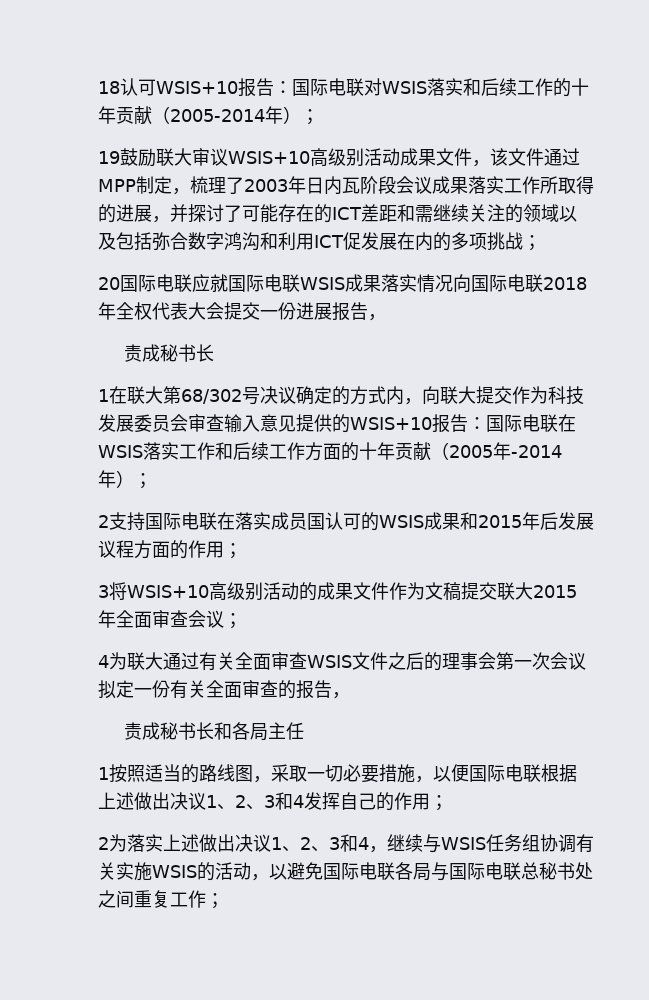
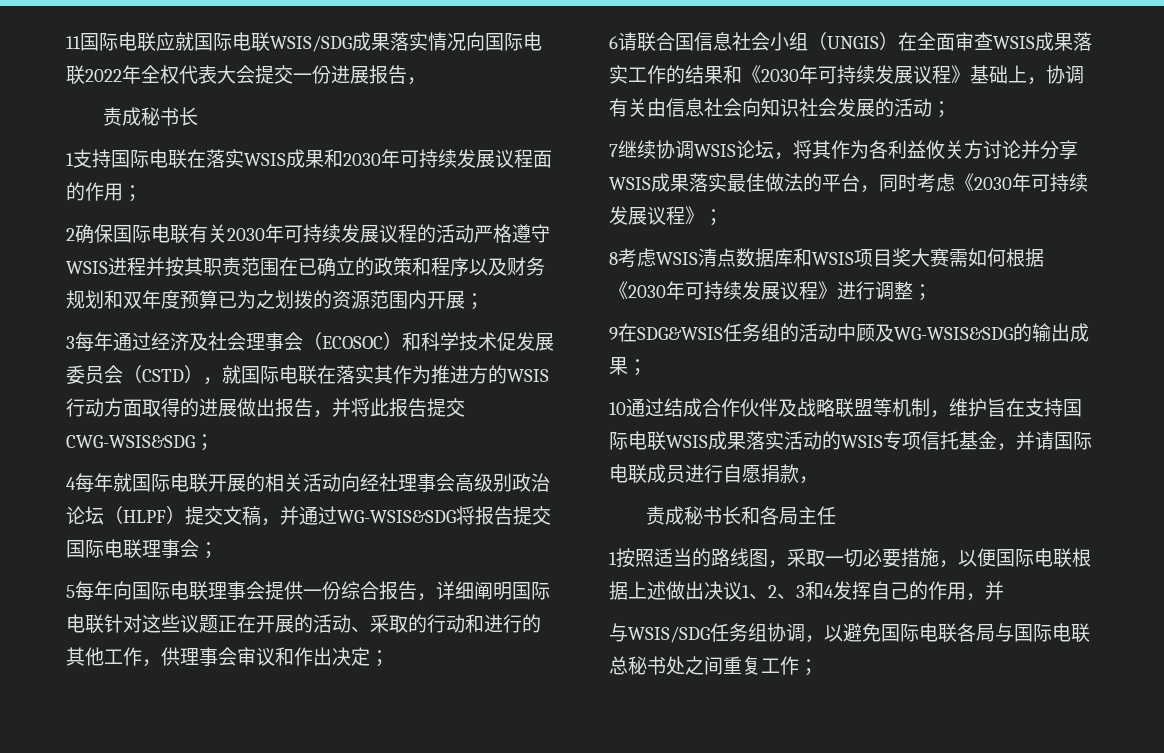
[98,78,589,97] [98,106,319,125] [98,148,580,167] [98,176,594,195] [98,204,577,223] [98,232,541,251] [98,277,120,290] 18认可WSIS+10报告：国际电联对WSIS落实和后续工作的十年贡献（2005-2014年）； // 19鼓励联大审议WSIS+10高级别活动成果文件，该文件通过MPP制定，梳理了2003年日内瓦阶段会议成果落实工作所取得的进展，并探讨了可能存在的ICT差距和需继续关注的领域以及包括弥合数字鸿沟和利用ICT促发展在内的多项挑战； // 20 -> [66,36,81,49] 11
[300,277,345,290] WSIS -> [270,35,352,52] WSIS/SDG
[543,277,587,290] 2018 -> [85,69,122,82] 2022
[109,386,584,405] [98,414,576,433] [98,442,562,461] [98,470,152,489] [98,515,109,528] 在联大第68/302号决议确定的方式内，向联大提交作为科技发展委员会审查输入意见提供的WSIS+10报告：国际电联在WSIS落实工作和后续工作方面的十年贡献（2005年-2014年）； // 2 -> (74, 159) none
[271,512,594,531] [98,540,152,559] 成员国认可的WSIS成果和2015年后发展议程方 -> [244,149,533,168] WSIS成果和2030年可持续发展议程
[98,582,577,601] [98,610,242,629] [98,652,586,671] [98,680,332,699] 3将WSIS+10高级别活动的成果文件作为文稿提交联大2015年全面审查会议； // 4为联大通过有关全面审查WSIS文件之后的理事会第一次会议拟定一份有关全面审查的报告 -> [66,224,550,244] [66,257,545,277] [66,290,484,310] [66,332,554,352] [66,365,549,385] [66,398,465,418] [66,434,214,451] [66,473,550,493] [66,506,551,526] [66,539,218,559] [66,581,550,601] [66,614,541,633] [66,647,389,667] [609,32,1092,51] [609,65,1084,85] [609,98,951,118] [609,140,1078,160] [609,173,1088,193] [609,206,723,226] [609,248,1044,268] [609,281,932,301] [609,323,1089,342] [609,357,647,376] [609,398,1082,418] [609,431,1092,451] [609,464,799,483] 2确保国际电联有关2030年可持续发展议程的活动严格遵守WSIS进程并按其职责范围在已确立的政策和程序以及财务规划和双年度预算已为之划拨的资源范围内开展； // 3每年通过经济及社会理事会（ECOSOC）和科学技术促发展委员会（CSTD），就国际电联在落实其作为推进方的WSIS行动方面取得的进展做出报告，并将此报告提交CWG-WSIS&SDG； // 4每年就国际电联开展的相关活动向经社理事会高级别政治论坛（HLPF）提交文稿，并通过WG-WSIS&SDG将报告提交国际电联理事会； // 5每年向国际电联理事会提供一份综合报告，详细阐明国际电联针对这些议题正在开展的活动、采取的行动和进行的其他工作，供理事会审议和作出决定； // 6请联合国信息社会小组（UNGIS）在全面审查WSIS成果落实工作的结果和《2030年可持续发展议程》基础上，协调有关由信息社会向知识社会发展的活动； // 7继续协调WSIS论坛，将其作为各利益攸关方讨论并分享WSIS成果落实最佳做法的平台，同时考虑《2030年可持续发展议程》； // 8考虑WSIS清点数据库和WSIS项目奖大赛需如何根据《2030年可持续发展议程》进行调整； // 9在SDG&WSIS任务组的活动中顾及WG-WSIS&SDG的输出成果； // 10通过结成合作伙伴及战略联盟等机制，维护旨在支持国际电联WSIS成果落实活动的WSIS专项信托基金，并请国际电联成员进行自愿捐款
[430,795,448,811] [98,834,594,853] [98,862,251,881] ； // 2为落实上述做出决议1、2、3和4，继续与WSIS任务组协调有关实施WSIS的活动 -> [966,581,1004,601] [609,623,805,643] ，并 // 与WSIS/SDG任务组协调

